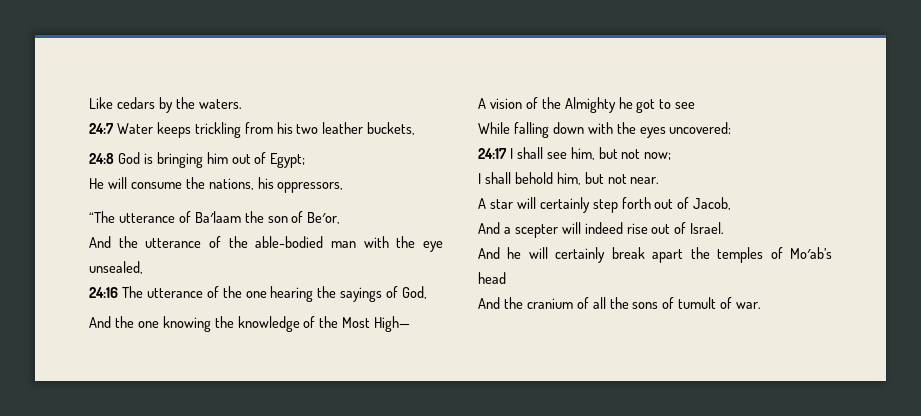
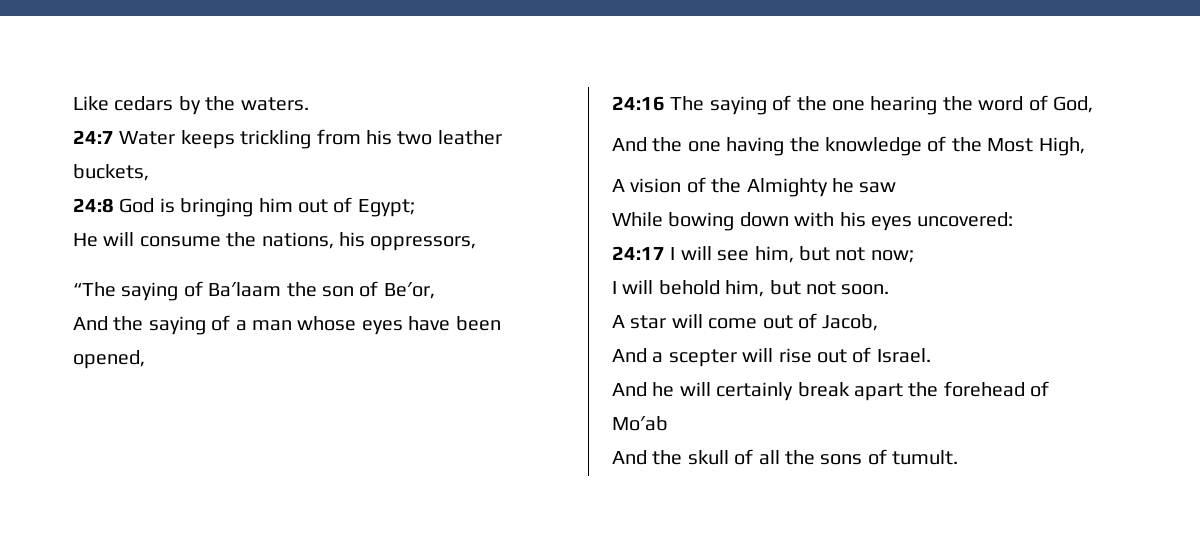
[118,213,175,223] utterance -> [121,282,179,301] saying
[145,236,444,252] [89,261,143,274] utterance of the able-bodied man with the eye unsealed, -> [148,315,501,335] [73,350,145,369] saying of a man whose eyes have been opened,
[146,288,203,298] utterance -> [709,96,767,115] saying
[340,287,383,302] sayings -> [978,96,1024,111] word
[162,316,211,332] knowing -> [726,137,785,156] having
[374,316,411,332] High— -> [1038,137,1085,156] High,
[636,99,696,113] got to see -> [859,182,897,193] saw
[513,122,549,138] falling -> [668,212,735,231] bowing
[616,122,636,134] the -> [839,212,866,227] his
[516,147,543,159] shall -> [680,246,712,260] will
[484,172,511,184] shall -> [622,280,654,294] will
[630,177,660,184] near. -> [841,284,890,295] soon.
[539,197,651,213] certainly step forth -> [708,318,758,329] come
[584,222,623,234] indeed -> (774, 355) none
[717,247,832,263] [478,272,506,284] [478,297,573,309] temples of Mo′ab’s head // And the cranium -> [943,381,1050,397] [612,416,668,431] [612,450,729,465] forehead of Mo′ab // And the skull
[678,297,762,309] tumult of war. -> [892,450,959,465] tumult.

